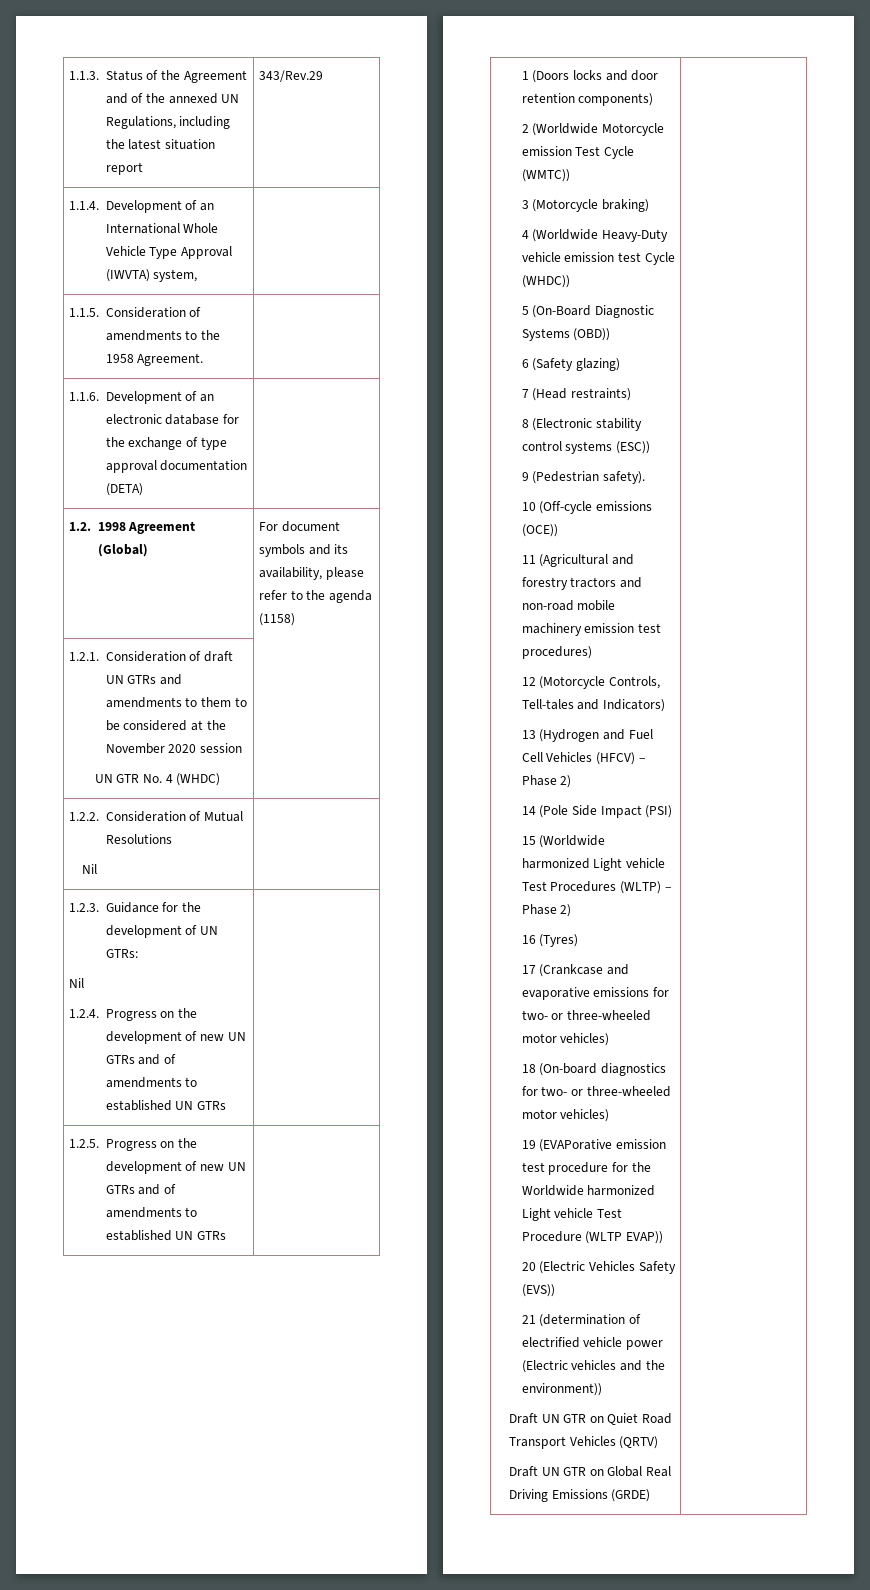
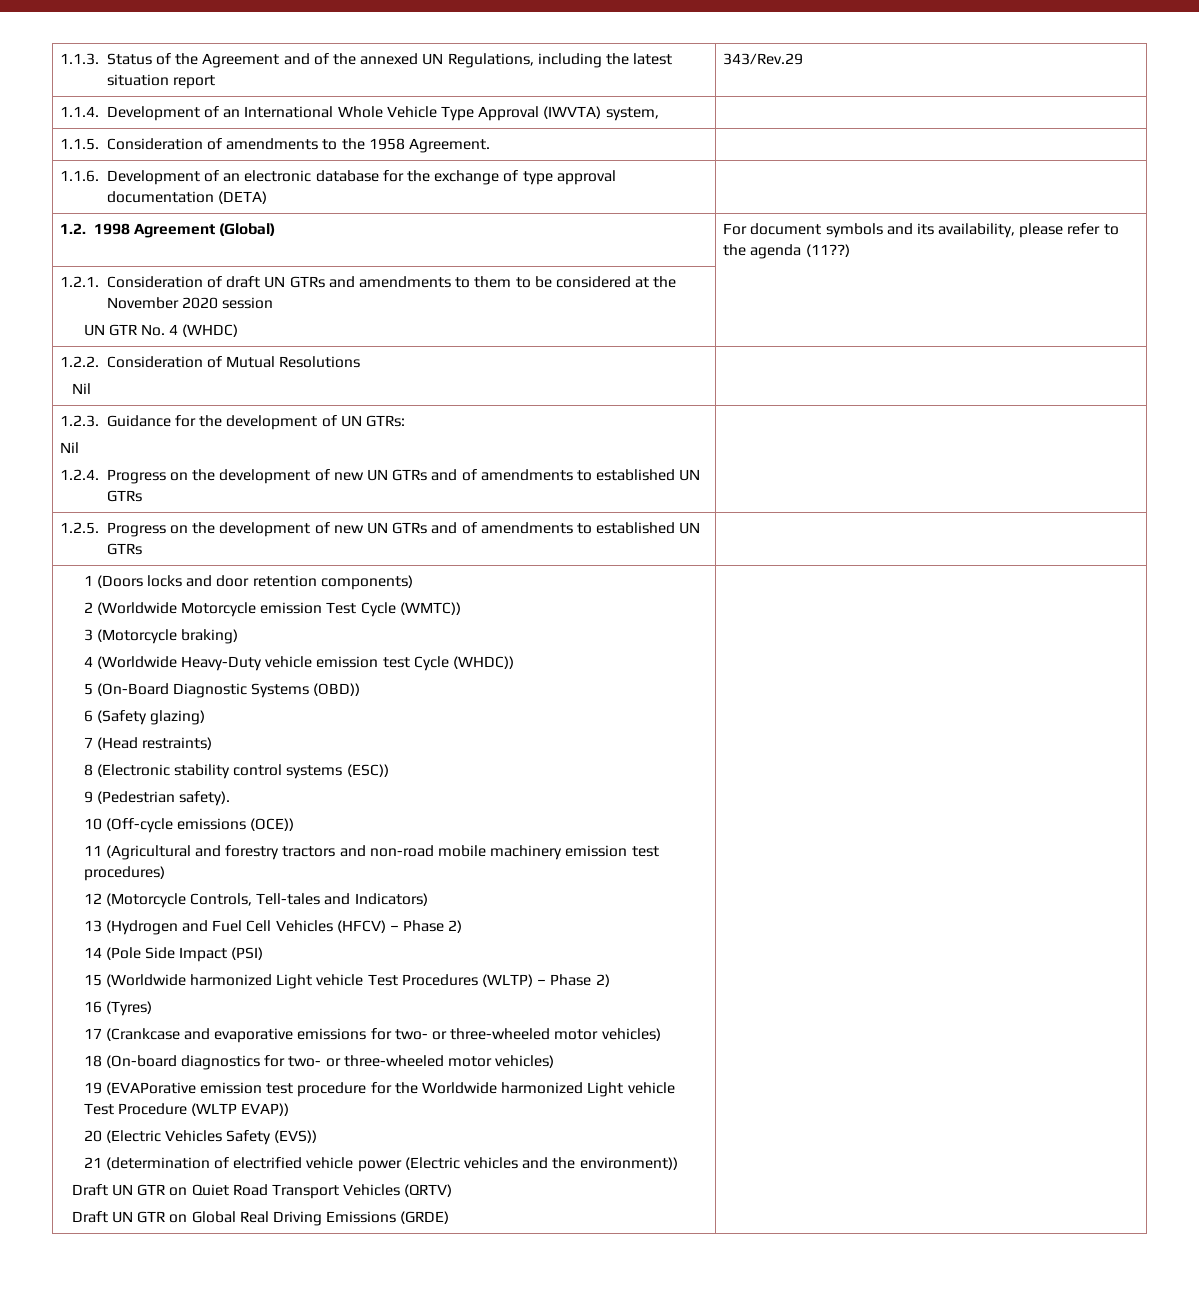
[259,613,296,626] (1158) -> [805,244,850,257] (11??)

